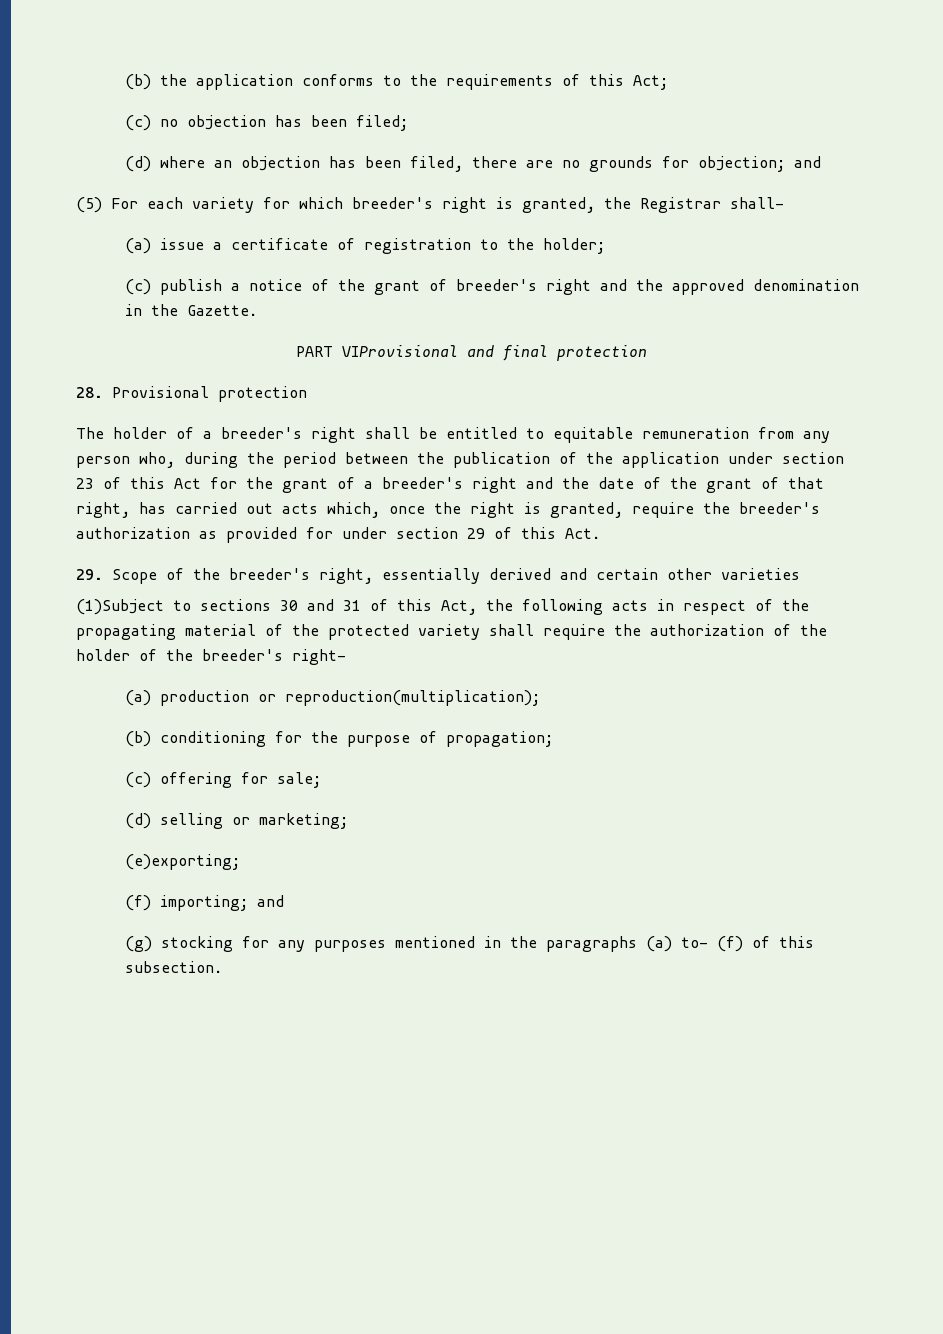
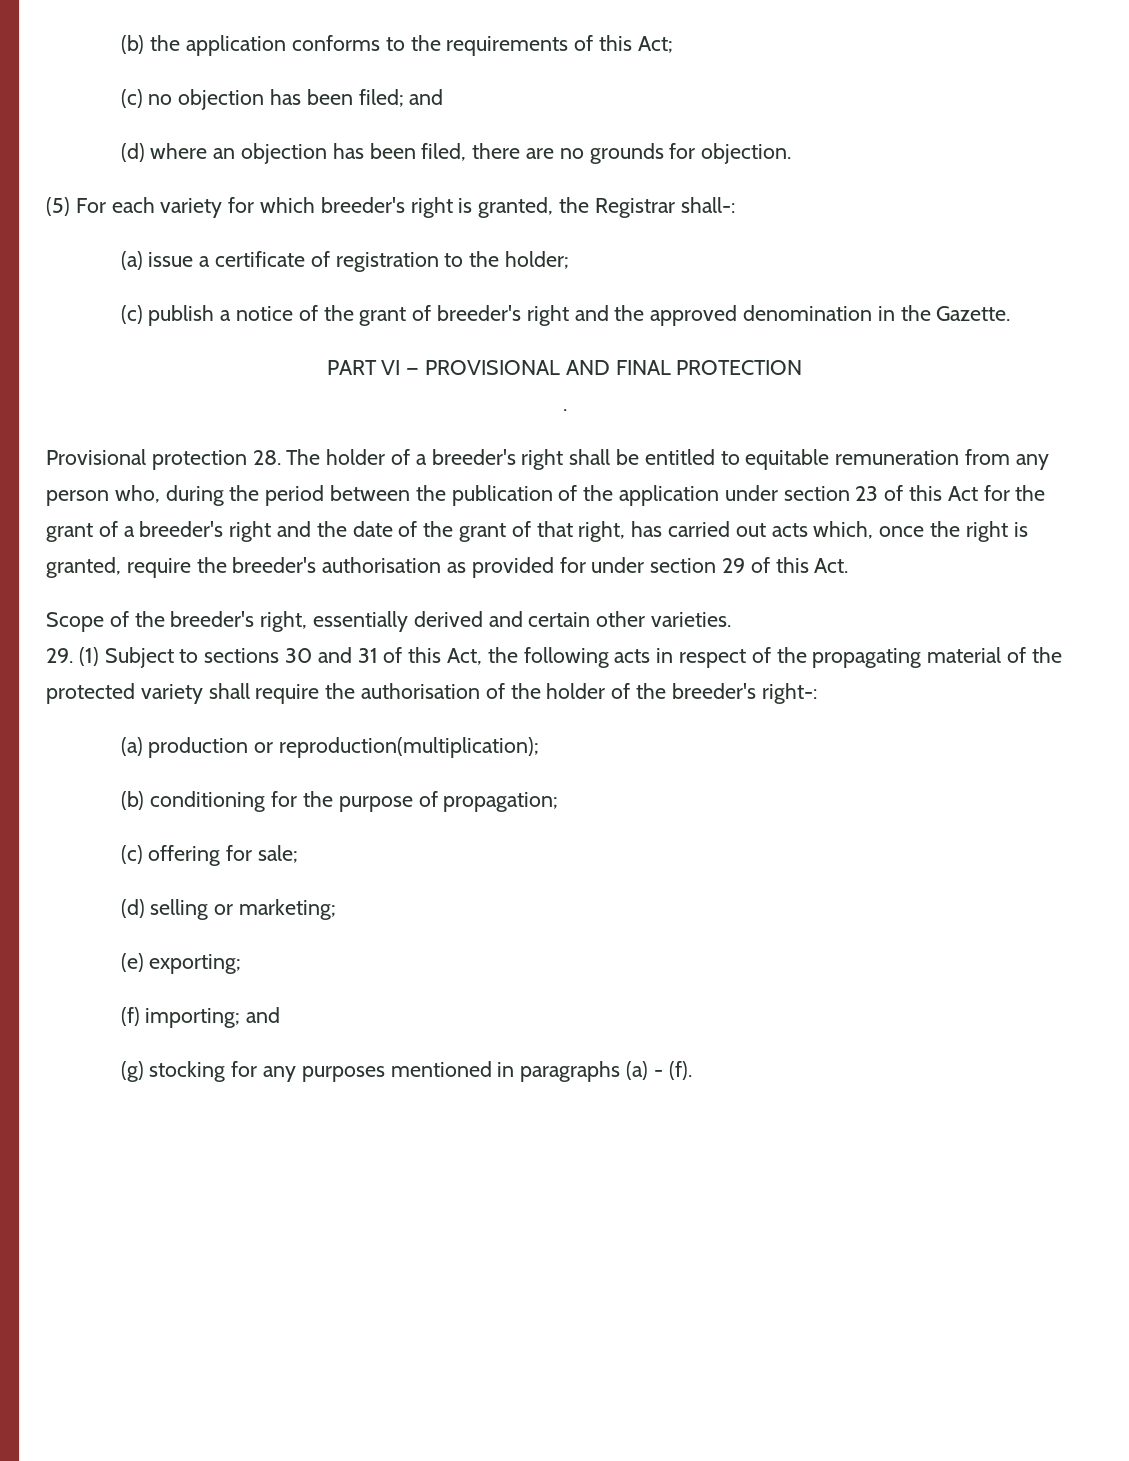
(408, 123) none -> [409,89,444,105] and
[697,156,821,172] objection; and -> [701,143,792,164] objection.
[730,197,784,209] shall- -> [680,197,735,213] shall-:
[342,345,647,361] [76,387,103,398] VIProvisional and final protection // 28. -> [381,360,803,375] [562,409,567,411] VI — PROVISIONAL AND FINAL PROTECTION // . //
(307, 394) // -> [252,450,281,465] 28.
[76,527,190,539] authorization -> [322,557,442,573] authorisation
[76,569,103,580] 29. -> (849, 565) none
[721,568,800,580] [76,599,164,615] varieties // (1)Subject -> [651,612,732,627] [46,647,174,668] varieties. // 29. (1) Subject
[650,624,764,636] authorization -> [361,683,481,699] authorisation
[292,649,346,665] right- -> [761,683,817,704] right-:
[124,854,240,870] (e)exporting; -> [120,953,242,974] (e) exporting;
[509,936,537,948] the -> (515, 1069) none
[680,936,814,952] [124,961,222,973] to- (f) of this subsection. -> [653,1061,692,1080] - (f).

